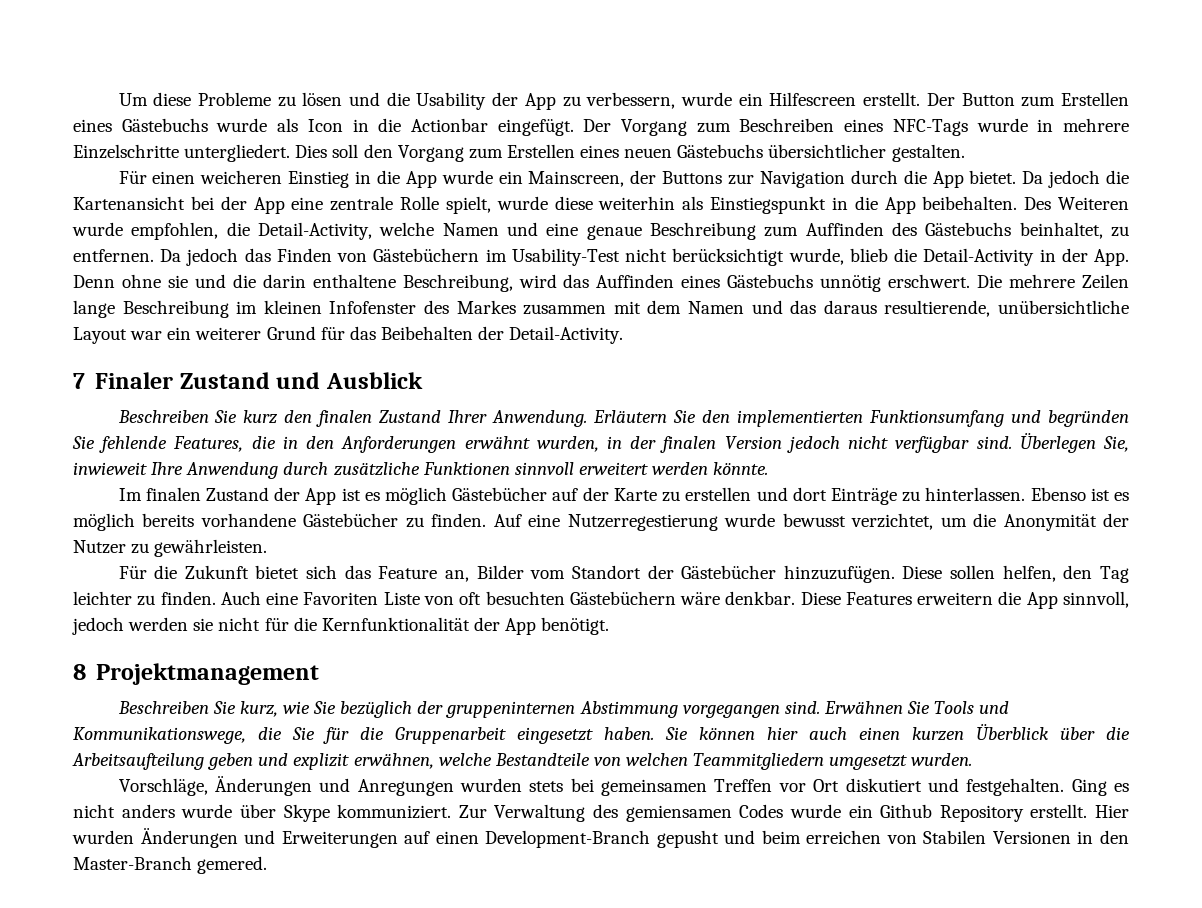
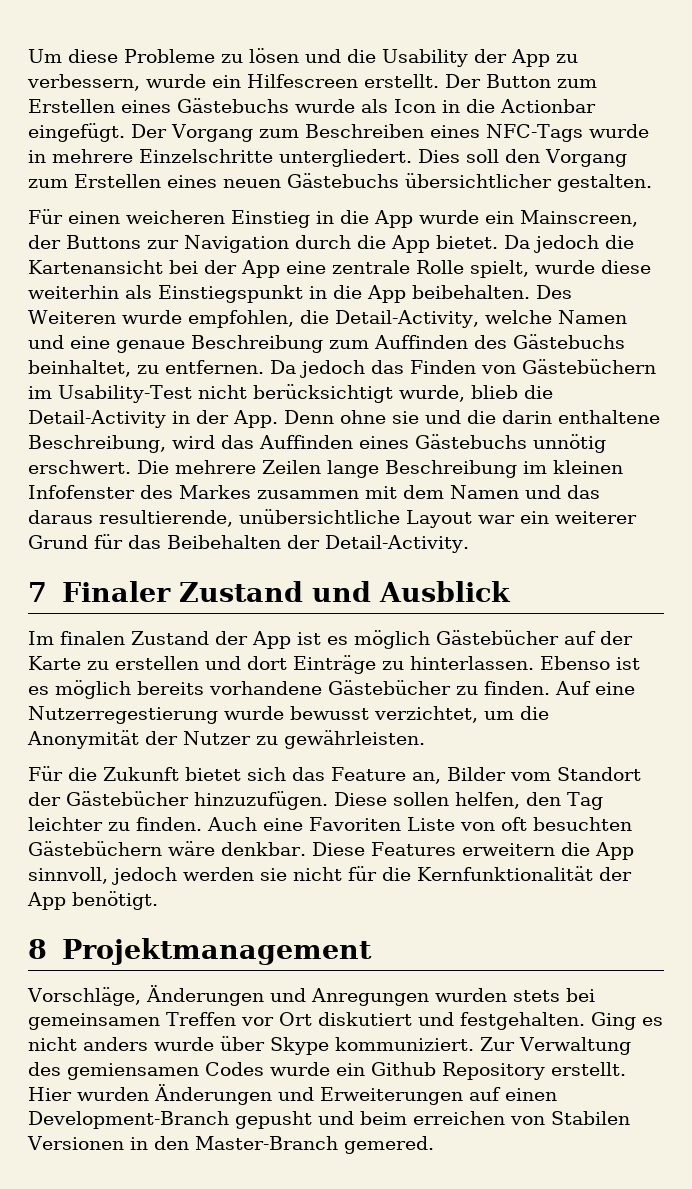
[117,410,1130,427] [72,433,1129,453] [73,462,769,479] // Beschreiben Sie kurz den finalen Zustand Ihrer Anwendung. Erläutern Sie den implementierten Funktionsumfang und begründen Sie fehlende Features, die in den Anforderungen erwähnt wurden, in der finalen Version jedoch nicht verfügbar sind. Überlegen Sie, inwieweit Ihre Anwendung durch zusätzliche Funktionen sinnvoll erweitert werden könnte. -> (512, 591) none
[117,701,1010,718] [73,724,1130,744] [72,753,973,770] // Beschreiben Sie kurz, wie Sie bezüglich der gruppeninternen Abstimmung vorgegangen sind. Erwähnen Sie Tools und Kommunikationswege, die Sie für die Gruppenarbeit eingesetzt haben. Sie können hier auch einen kurzen Überblick über die Arbeitsaufteilung geben und explizit erwähnen, welche Bestandteile von welchen Teammitgliedern umgesetzt wurden. -> (373, 951) none

